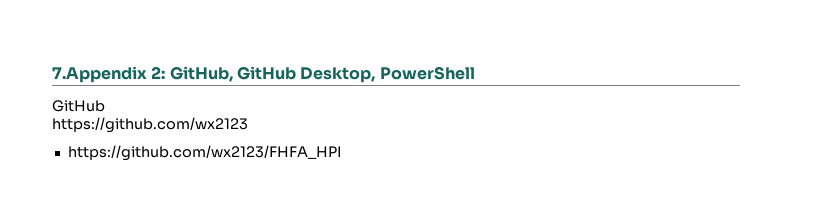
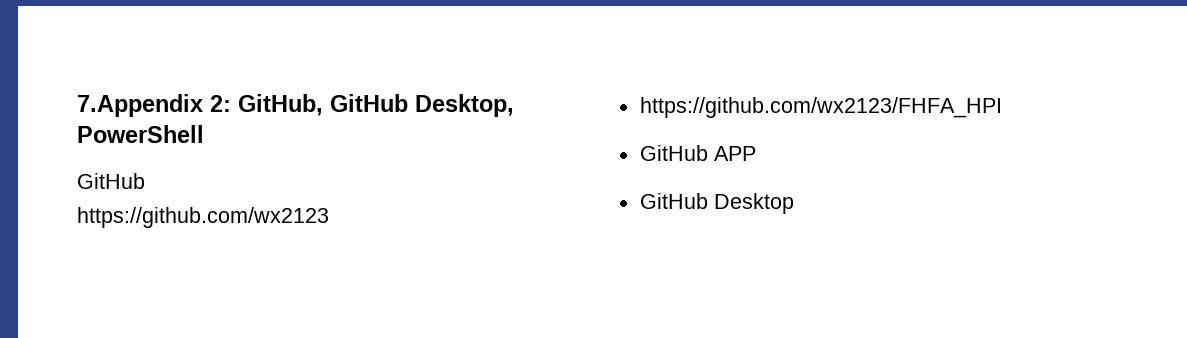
(342, 153) none -> [639,145,756,161] [639,193,794,214] // GitHub APP // GitHub Desktop

